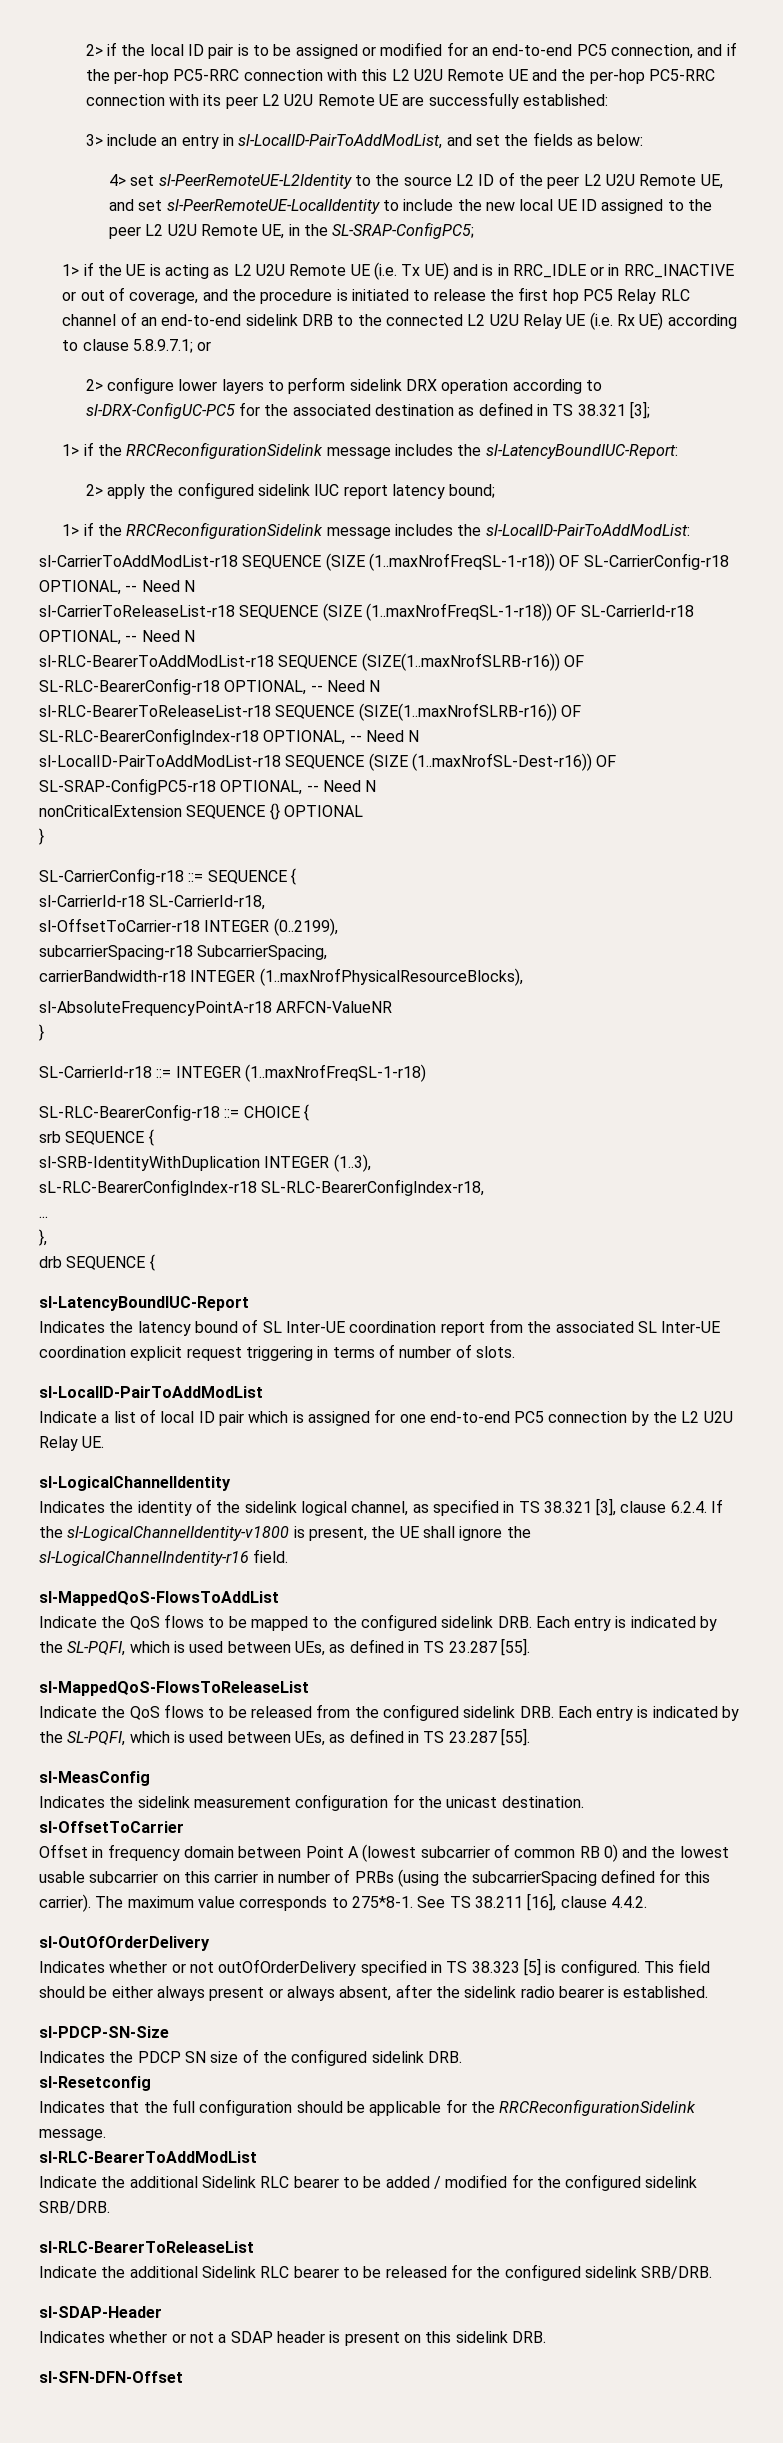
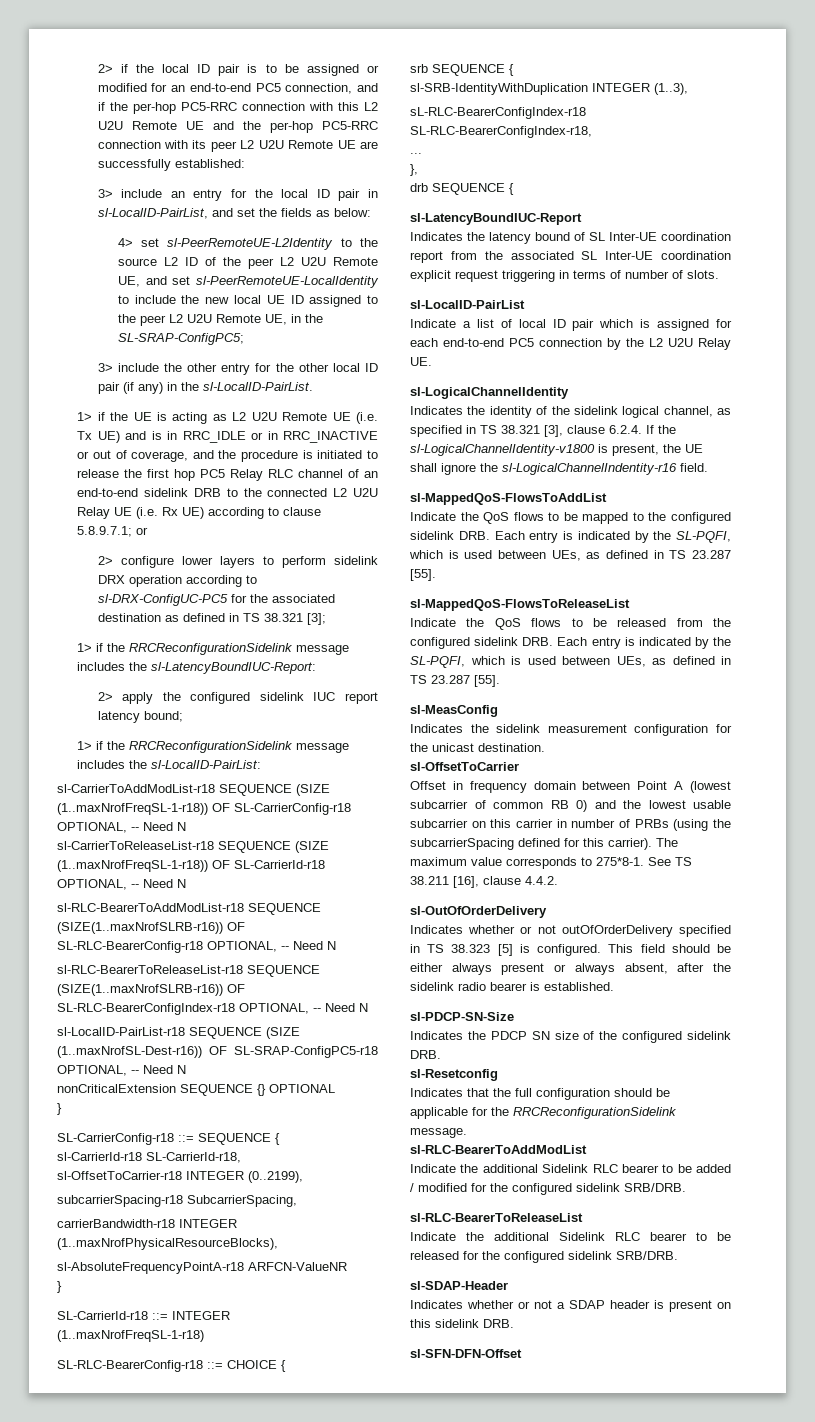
[223,134,443,149] in sl-LocalID-PairToAddModList, -> [231,189,379,201] [97,208,208,219] for the local ID pair in sl-LocalID-PairList,
(475, 230) none -> [97,363,378,375] [97,382,313,394] // 3> include the other entry for the other local ID pair (if any) in the sl-LocalID-PairList.
[485,524,690,536] sl-LocalID-PairToAddModList: -> [151,760,262,769] sl-LocalID-PairList:
[39,755,281,767] sl-LocalID-PairToAddModList-r18 -> [57,1027,185,1036] sl-LocalID-PairList-r18
[39,1386,263,1398] sl-LocalID-PairToAddModList -> [410,300,525,309] sl-LocalID-PairList
[399,1414,426,1423] one -> [410,338,438,347] each

